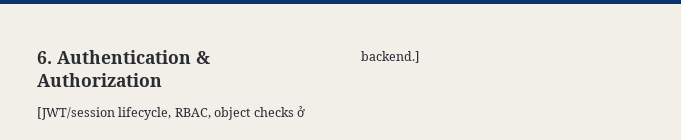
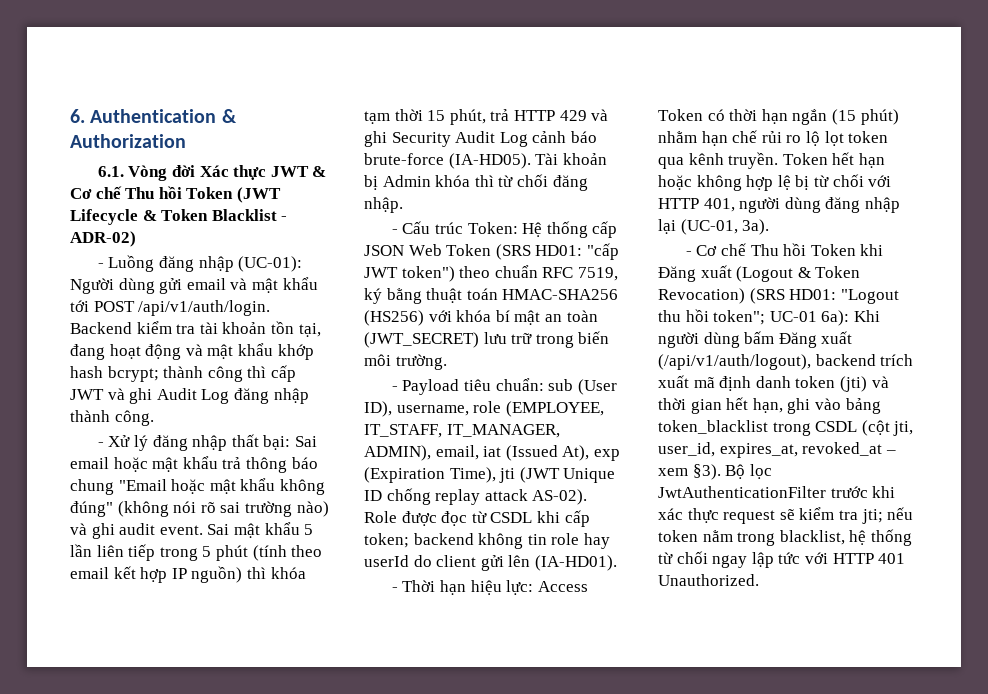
[37,106,305,120] [361,51,420,63] [JWT/session lifecycle, RBAC, object checks ở backend.] -> [97,165,327,181] [70,186,281,203] [70,209,288,225] [70,231,136,247] [97,255,303,272] [70,277,318,294] [70,300,271,316] [70,321,321,337] [70,343,314,360] [70,365,296,382] [70,388,309,404] [70,410,154,426] [97,434,317,451] [70,456,318,473] [70,478,325,495] [70,501,329,517] [70,522,314,539] [70,544,323,561] [70,566,306,583] [364,109,609,125] [364,131,597,147] [364,153,607,169] [364,174,588,191] [364,197,403,213] [391,221,618,238] [364,243,619,260] [364,265,618,282] [364,288,619,304] [364,310,598,326] [364,331,610,348] [364,354,447,370] [391,378,617,395] [364,401,604,417] [364,424,560,438] [364,445,620,461] [364,467,616,483] [364,488,588,505] [364,510,590,527] [364,533,610,549] [364,555,617,571] [391,580,588,595] [658,109,899,125] [658,130,889,146] [658,152,885,169] [658,174,892,191] [658,197,900,213] [658,219,770,235] [685,243,884,256] [658,265,861,282] [658,288,899,304] [658,309,880,326] [658,331,853,348] [658,354,914,370] [658,375,889,392] [658,397,881,414] [658,420,914,436] [658,442,896,458] [658,464,772,480] [658,486,896,498] [658,507,914,524] [658,529,912,546] [658,551,906,568] [658,574,759,586] 6.1. Vòng đời Xác thực JWT & Cơ chế Thu hồi Token (JWT Lifecycle & Token Blacklist - ADR-02) // - Luồng đăng nhập (UC-01): Người dùng gửi email và mật khẩu tới POST /api/v1/auth/login. Backend kiểm tra tài khoản tồn tại, đang hoạt động và mật khẩu khớp hash bcrypt; thành công thì cấp JWT và ghi Audit Log đăng nhập thành công. // - Xử lý đăng nhập thất bại: Sai email hoặc mật khẩu trả thông báo chung "Email hoặc mật khẩu không đúng" (không nói rõ sai trường nào) và ghi audit event. Sai mật khẩu 5 lần liên tiếp trong 5 phút (tính theo email kết hợp IP nguồn) thì khóa tạm thời 15 phút, trả HTTP 429 và ghi Security Audit Log cảnh báo brute-force (IA-HD05). Tài khoản bị Admin khóa thì từ chối đăng nhập. // - Cấu trúc Token: Hệ thống cấp JSON Web Token (SRS HD01: "cấp JWT token") theo chuẩn RFC 7519, ký bằng thuật toán HMAC-SHA256 (HS256) với khóa bí mật an toàn (JWT_SECRET) lưu trữ trong biến môi trường. // - Payload tiêu chuẩn: sub (User ID), username, role (EMPLOYEE, IT_STAFF, IT_MANAGER, ADMIN), email, iat (Issued At), exp (Expiration Time), jti (JWT Unique ID chống replay attack AS-02). Role được đọc từ CSDL khi cấp token; backend không tin role hay userId do client gửi lên (IA-HD01). // - Thời hạn hiệu lực: Access Token có thời hạn ngắn (15 phút) nhằm hạn chế rủi ro lộ lọt token qua kênh truyền. Token hết hạn hoặc không hợp lệ bị từ chối với HTTP 401, người dùng đăng nhập lại (UC-01, 3a). // - Cơ chế Thu hồi Token khi Đăng xuất (Logout & Token Revocation) (SRS HD01: "Logout thu hồi token"; UC-01 6a): Khi người dùng bấm Đăng xuất (/api/v1/auth/logout), backend trích xuất mã định danh token (jti) và thời gian hết hạn, ghi vào bảng token_blacklist trong CSDL (cột jti, user_id, expires_at, revoked_at – xem §3). Bộ lọc JwtAuthenticationFilter trước khi xác thực request sẽ kiểm tra jti; nếu token nằm trong blacklist, hệ thống từ chối ngay lập tức với HTTP 401 Unauthorized.

